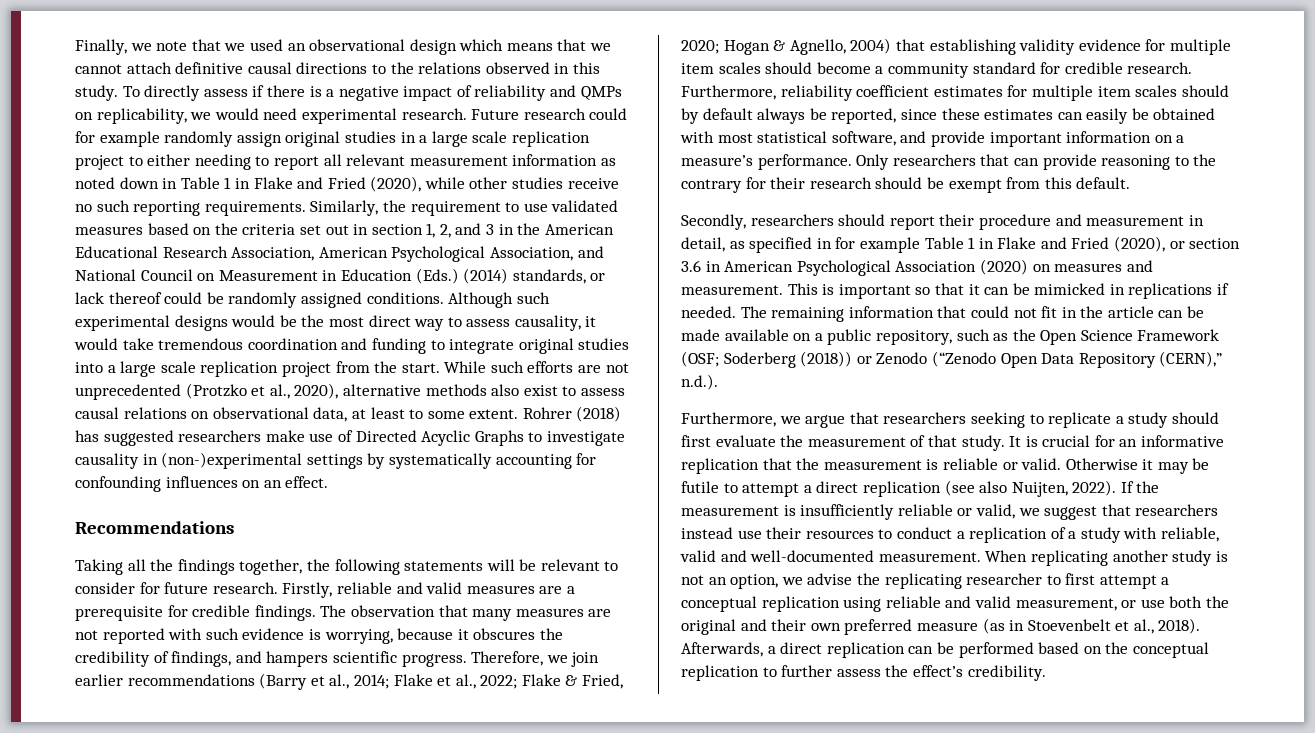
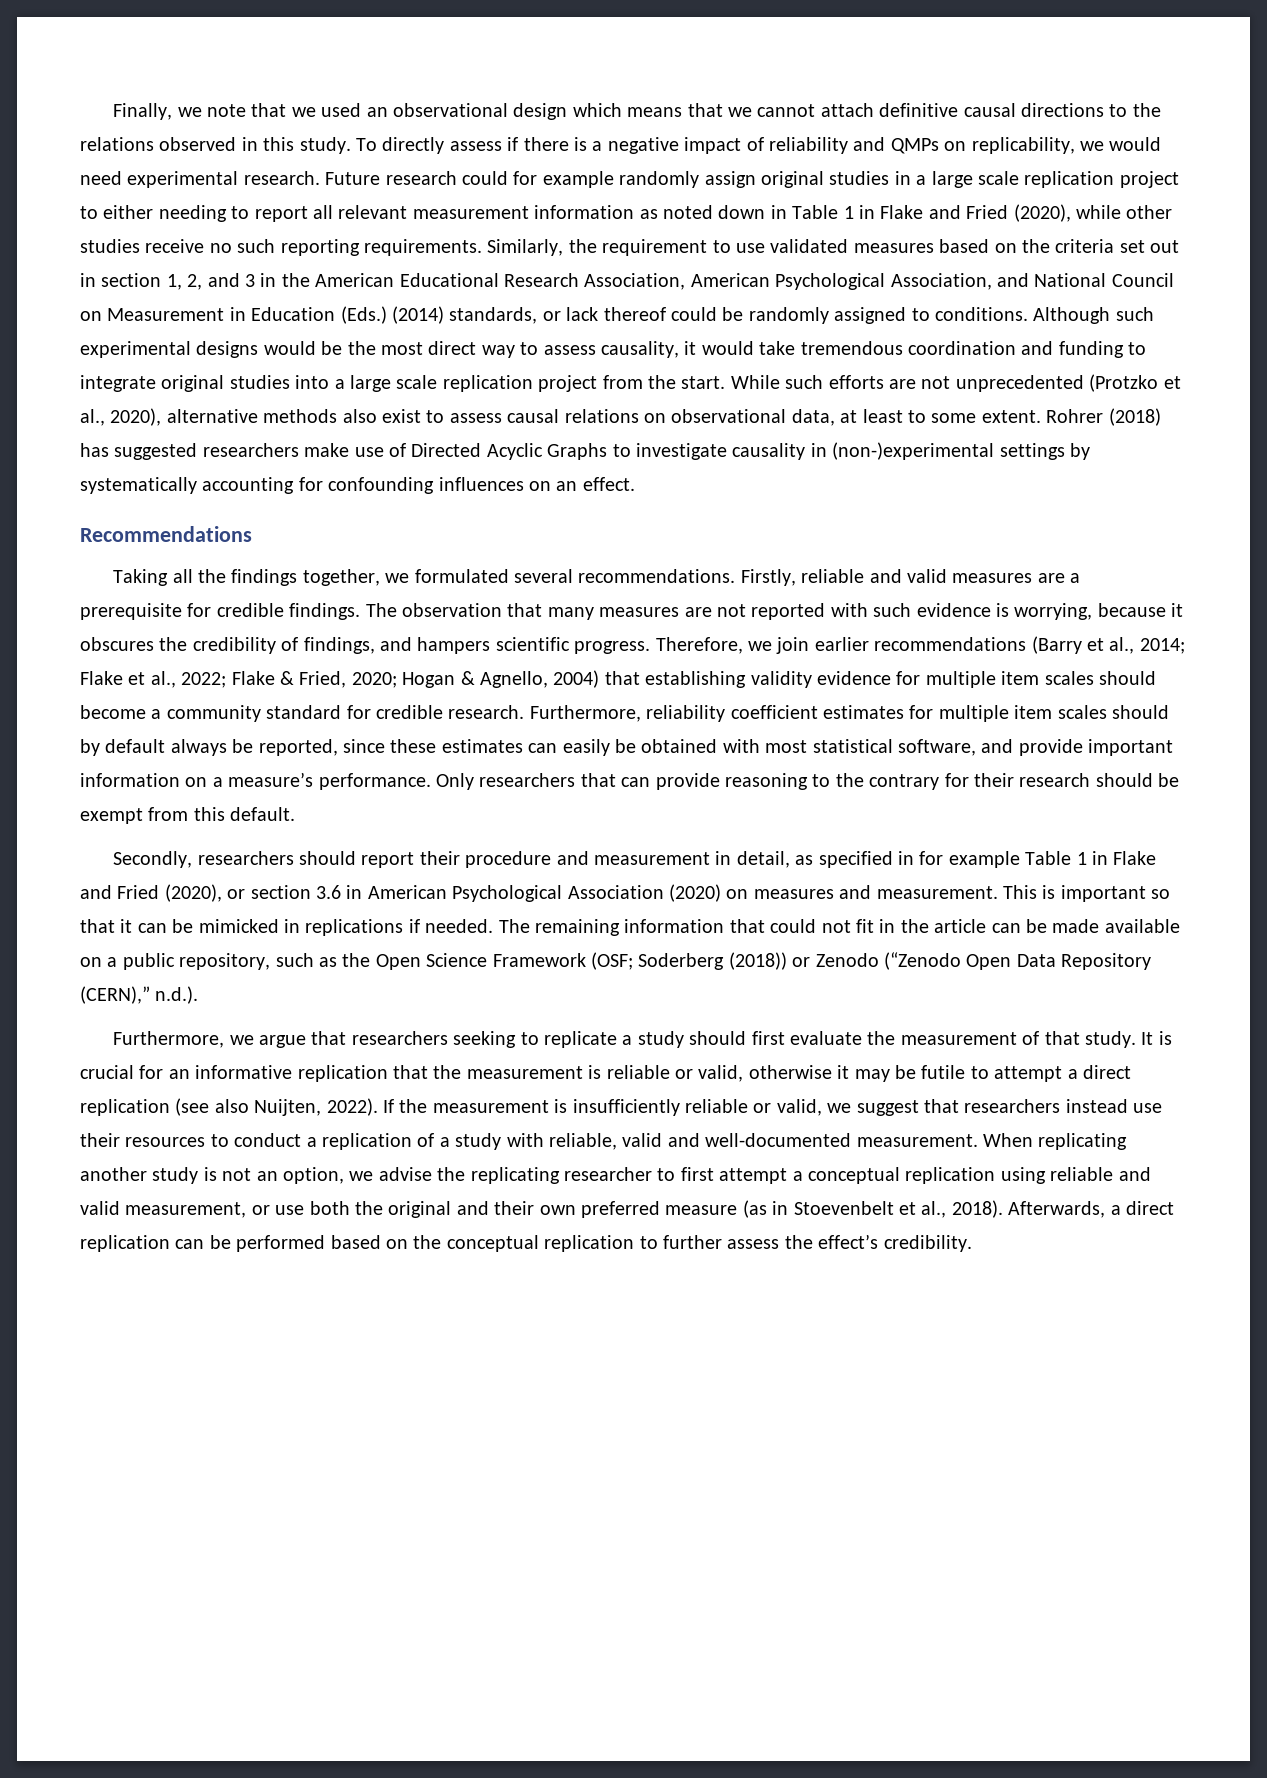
(362, 300) none -> [911,308,930,321] to
[306,559,619,575] [75,582,278,594] the following statements will be relevant to consider for future research. -> [385,569,736,583] we formulated several recommendations.
[1021,458,1138,470] valid. Otherwise -> [698,1065,832,1082] valid, otherwise

